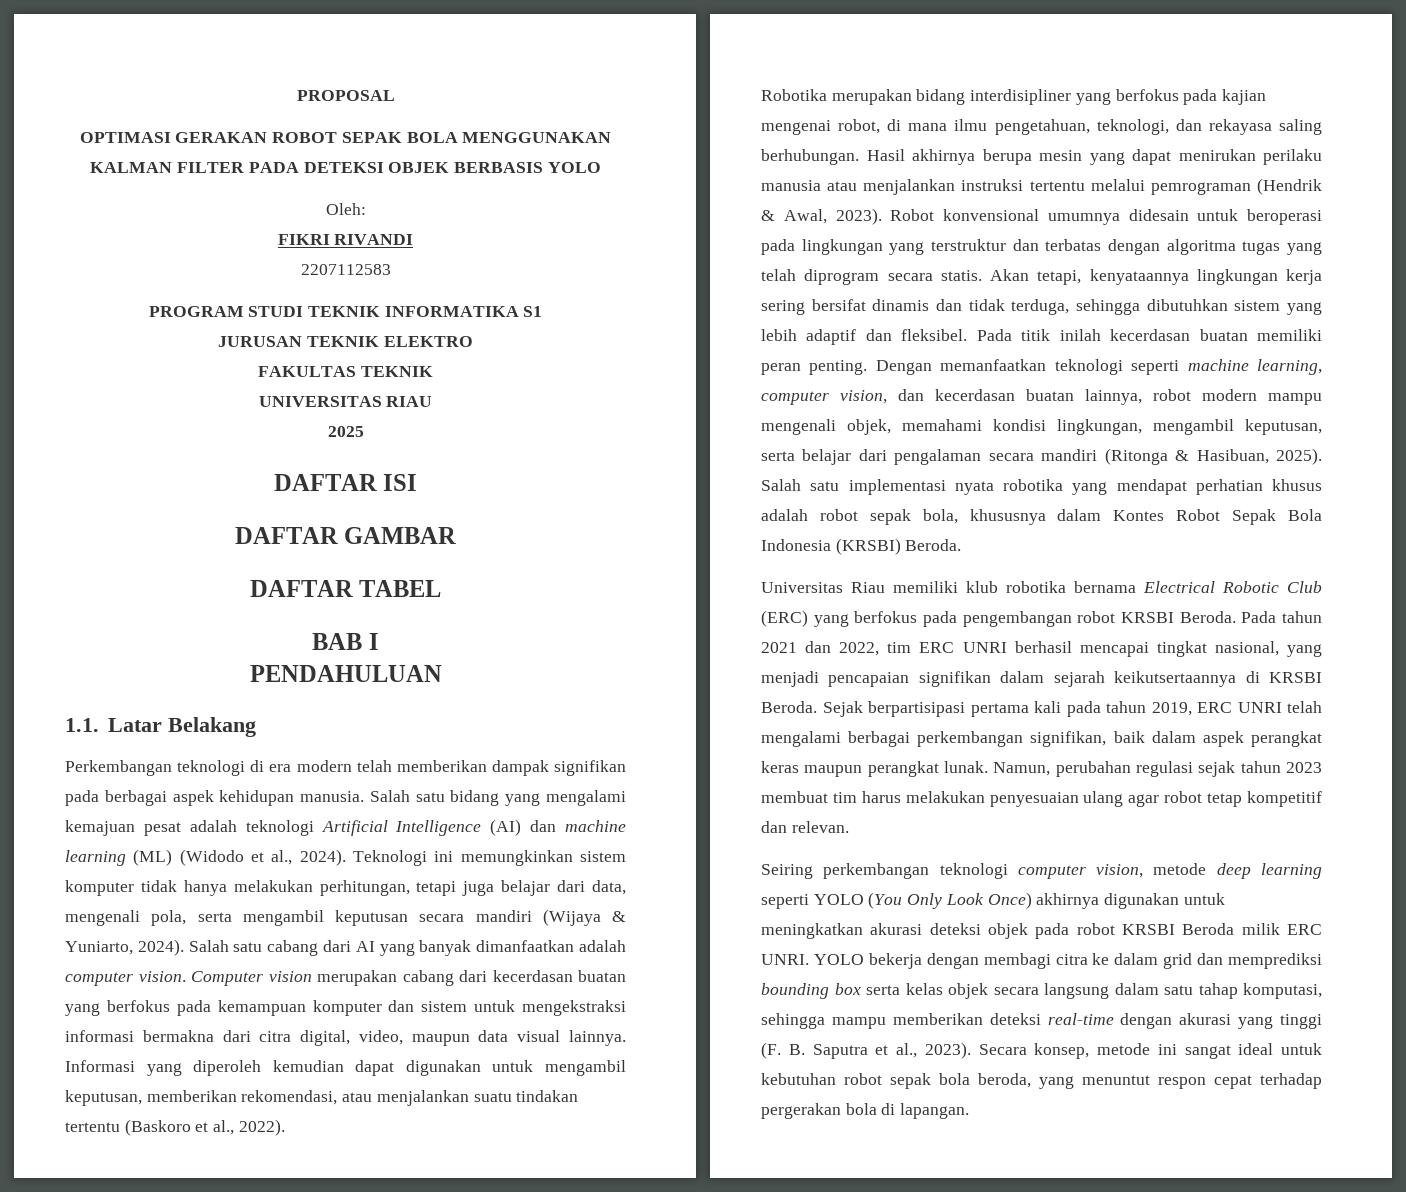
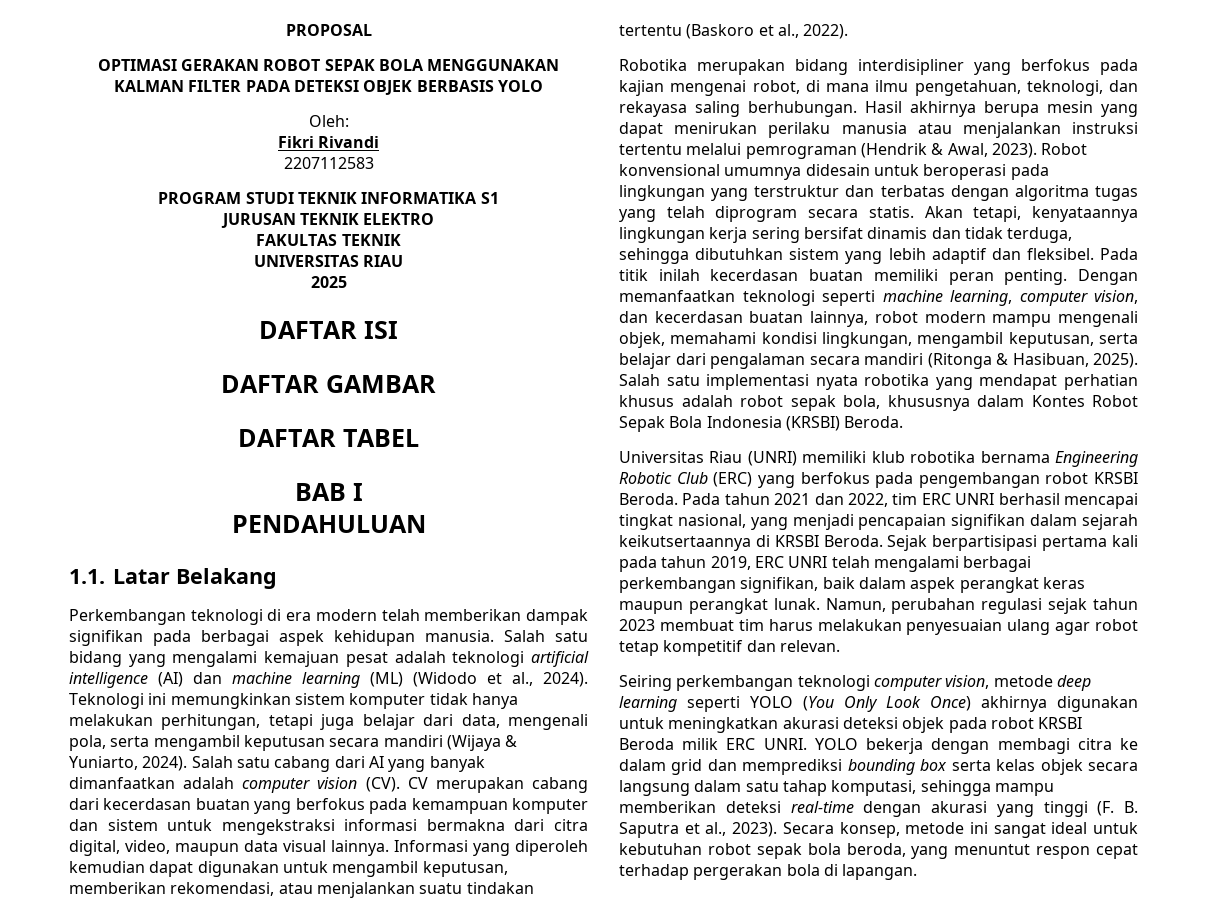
[277,234,414,245] FIKRI RIVANDI -> [277,136,380,148] Fikri Rivandi
[321,820,482,836] Artificial Intelligence -> [531,651,589,667] [69,672,148,688] artificial intelligence
[138,971,312,986] vision. Computer vision -> [317,777,428,792] vision (CV). CV
(885, 587) none -> [747,451,797,466] (UNRI)
[1143,581,1215,593] Electrical -> [1055,451,1138,467] Engineering

